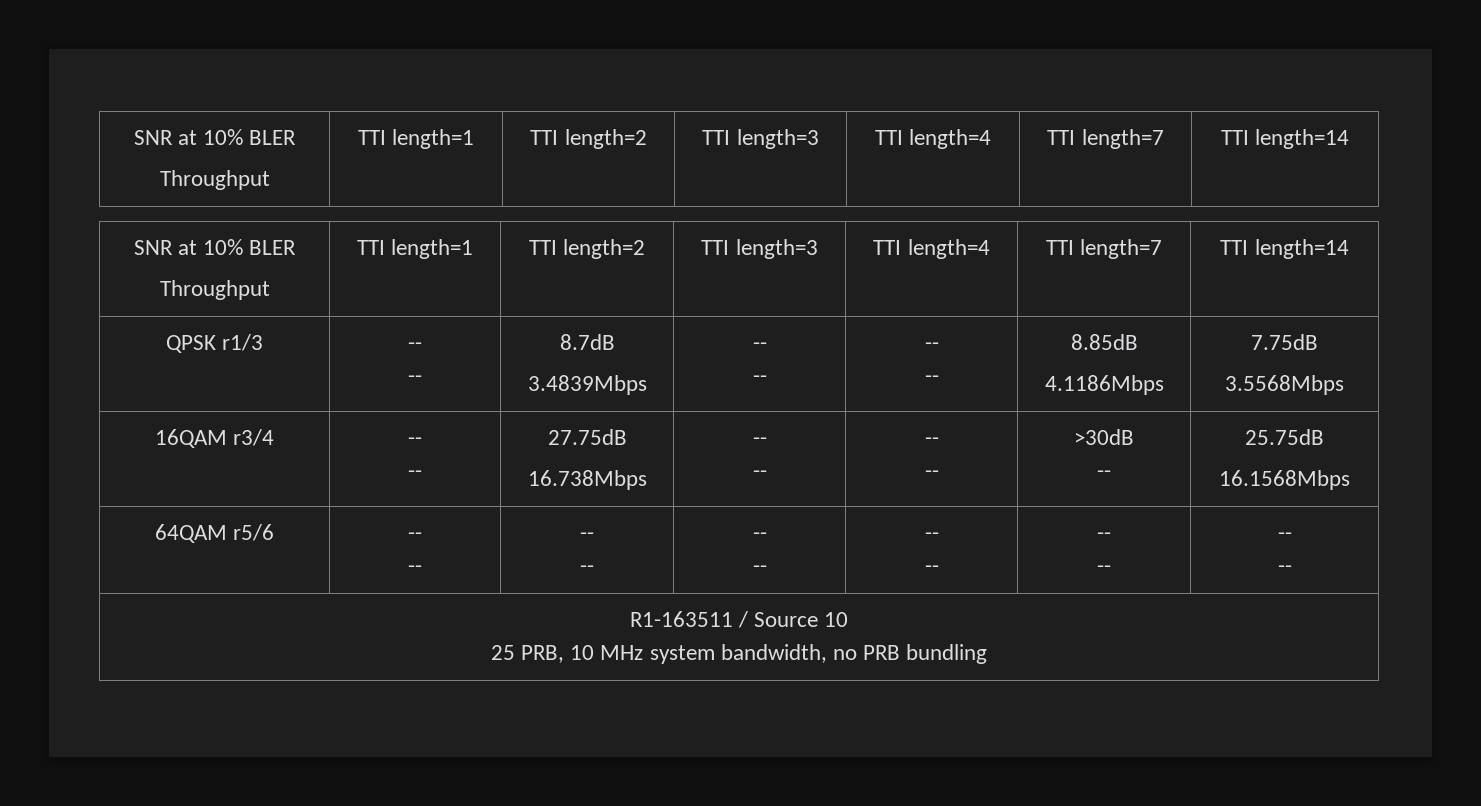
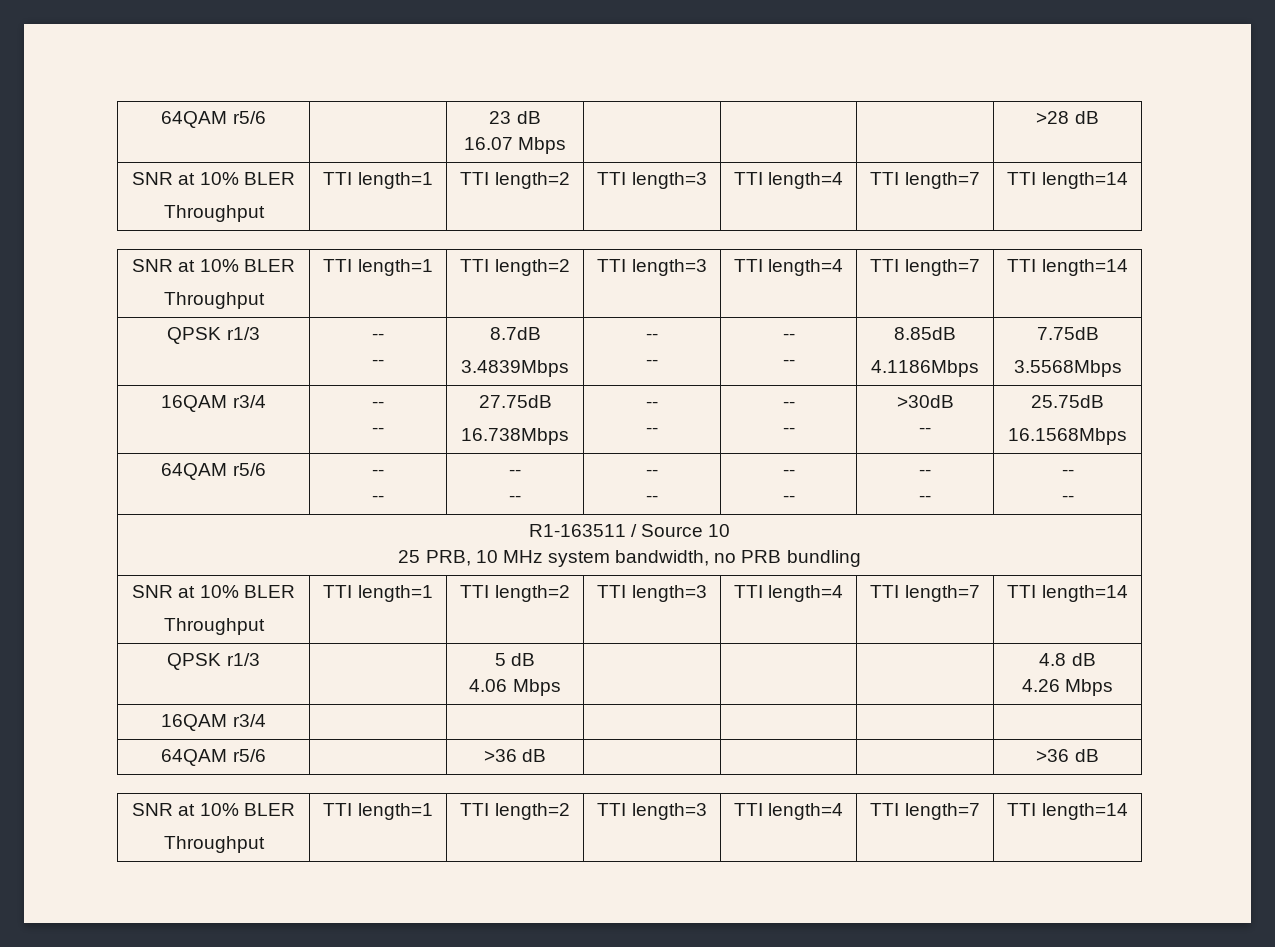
(133, 137) none -> [161,111,266,128] [489,111,541,124] [463,137,567,154] [1036,111,1099,124] 64QAM r5/6 | | 23 dB // 16.07 Mbps | | | | >28 dB //
(988, 654) none -> [132,585,295,598] [163,618,265,635] [323,585,433,602] [460,585,570,602] [597,585,707,602] [733,585,844,602] [870,585,980,602] [1007,585,1128,602] [167,653,260,670] [494,653,536,666] [469,679,561,696] [1039,653,1096,666] [1021,679,1114,696] [161,714,266,731] [161,749,266,766] [483,749,547,762] [1036,749,1099,762] [132,803,295,816] [163,836,265,853] [323,803,433,820] [460,803,570,820] [597,803,707,820] [733,803,844,820] [870,803,980,820] [1007,803,1128,820] // SNR at 10% BLER // Throughput | TTI length=1 | TTI length=2 | TTI length=3 | TTI length=4 | TTI length=7 | TTI length=14 // QPSK r1/3 | | 5 dB // 4.06 Mbps | | | | 4.8 dB // 4.26 Mbps // 16QAM r3/4 | | | | | | // 64QAM r5/6 | | >36 dB | | | | >36 dB // SNR at 10% BLER // Throughput | TTI length=1 | TTI length=2 | TTI length=3 | TTI length=4 | TTI length=7 | TTI length=14

